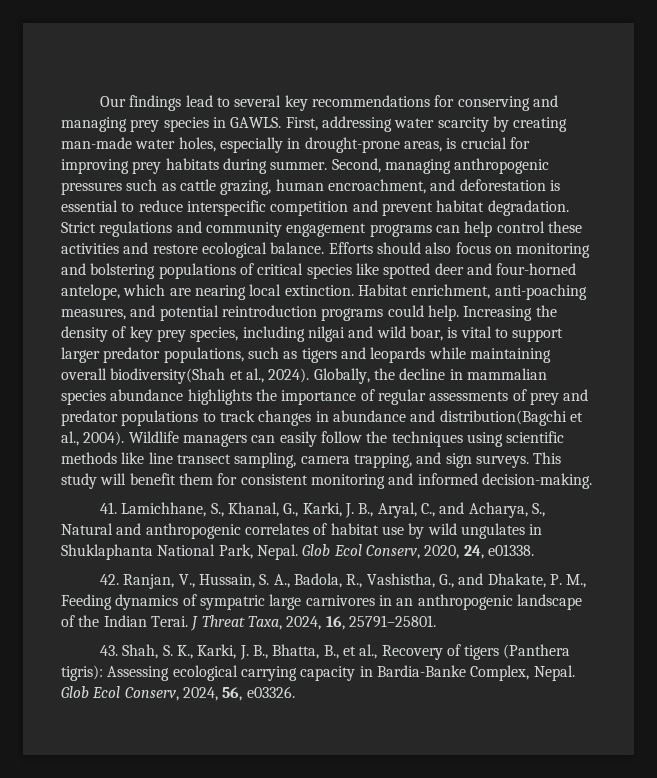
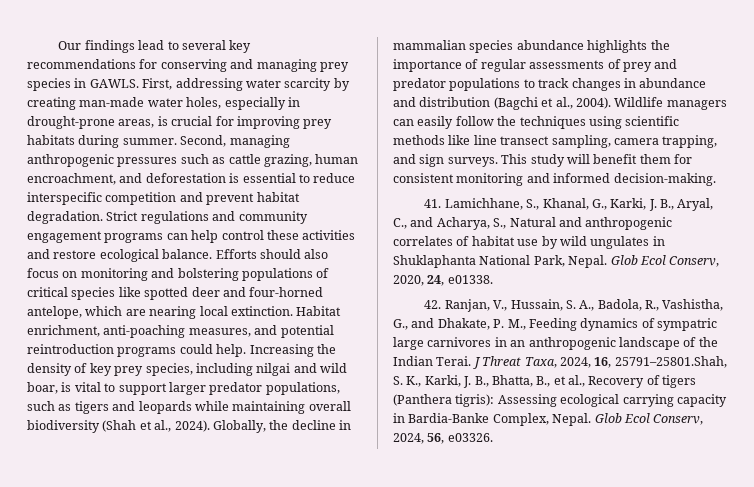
[110,368,226,384] biodiversity(Shah -> [27,420,137,433] biodiversity (Shah
[439,410,567,426] distribution(Bagchi -> [419,97,538,110] distribution (Bagchi
[348,615,436,628] [99,644,159,659] 25791–25801. // 43. Shah, -> [614,356,727,368] 25791–25801.Shah,

